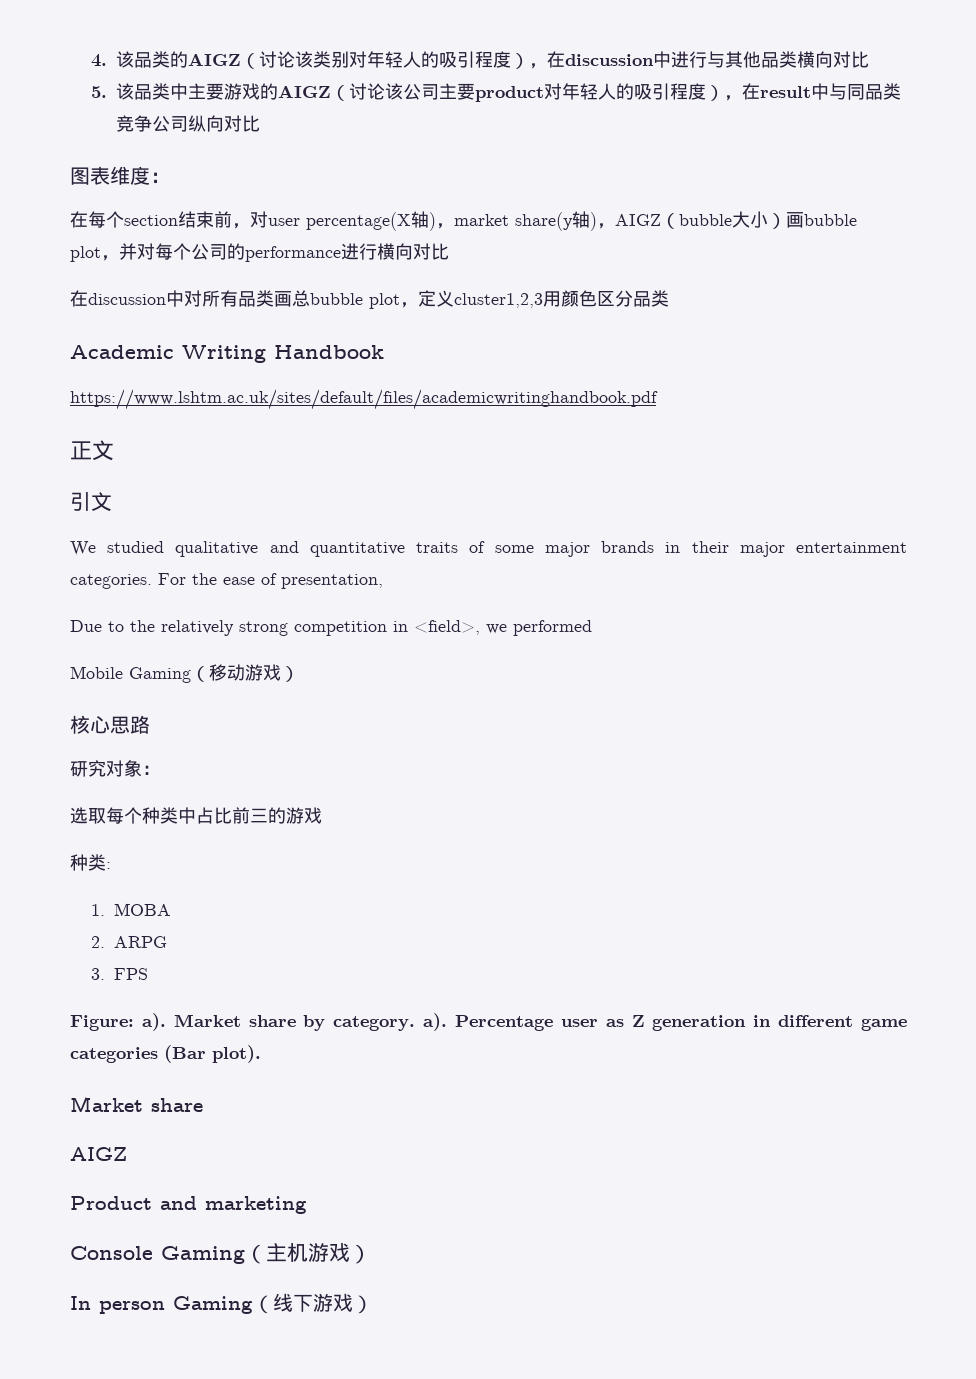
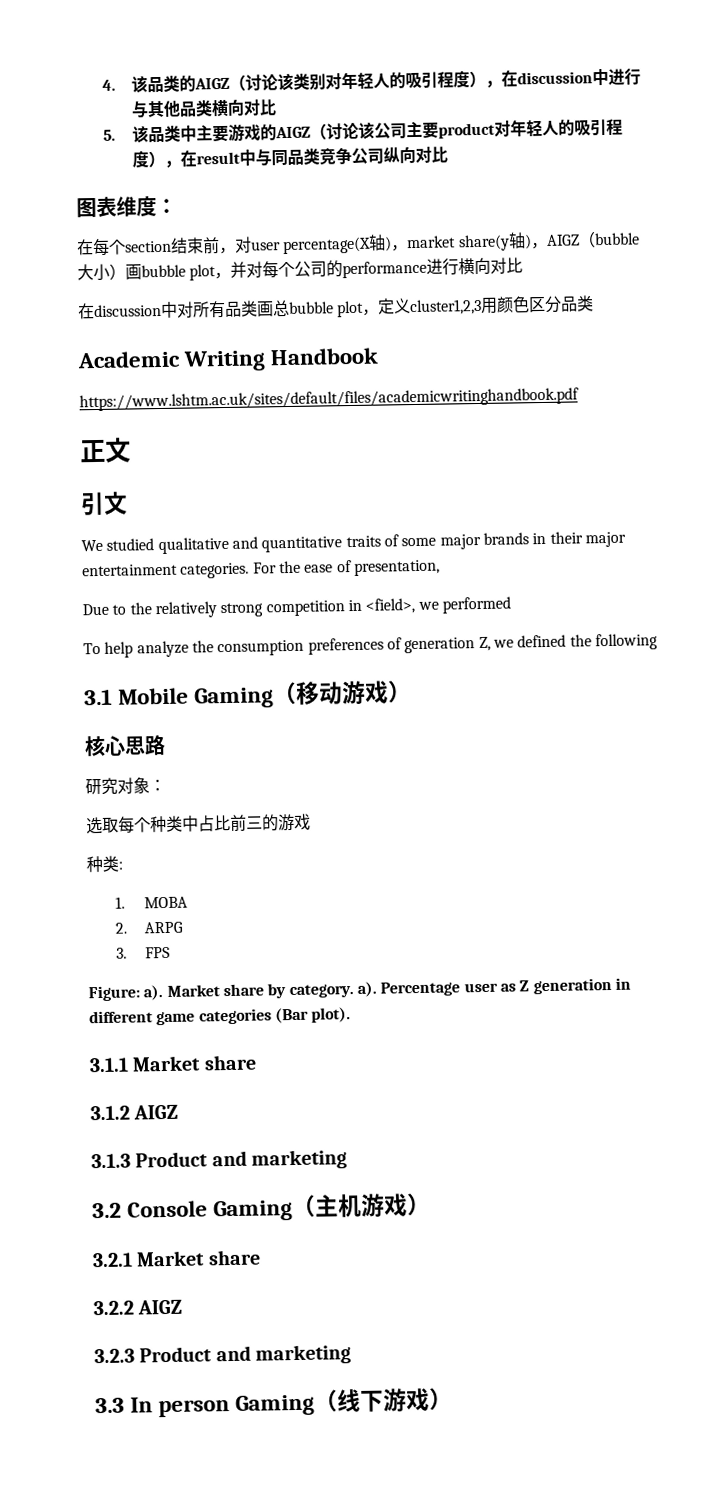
(592, 628) none -> [83,633,658,658] [84,688,113,706] To help analyze the consumption preferences of generation Z, we defined the following // 3.1
[70,1096,203,1112] [70,1147,127,1161] [70,1196,307,1214] Market share // AIGZ // Product and marketing // -> [89,1054,257,1073] [90,1104,179,1121] [91,1149,348,1170] [92,1202,122,1219] 3.1.1 Market share // 3.1.2 AIGZ // 3.1.3 Product and marketing // 3.2
(371, 1254) none -> [92,1249,261,1268] [93,1299,183,1316] [94,1344,352,1365] [95,1397,125,1414] 3.2.1 Market share // 3.2.2 AIGZ // 3.2.3 Product and marketing // 3.3

